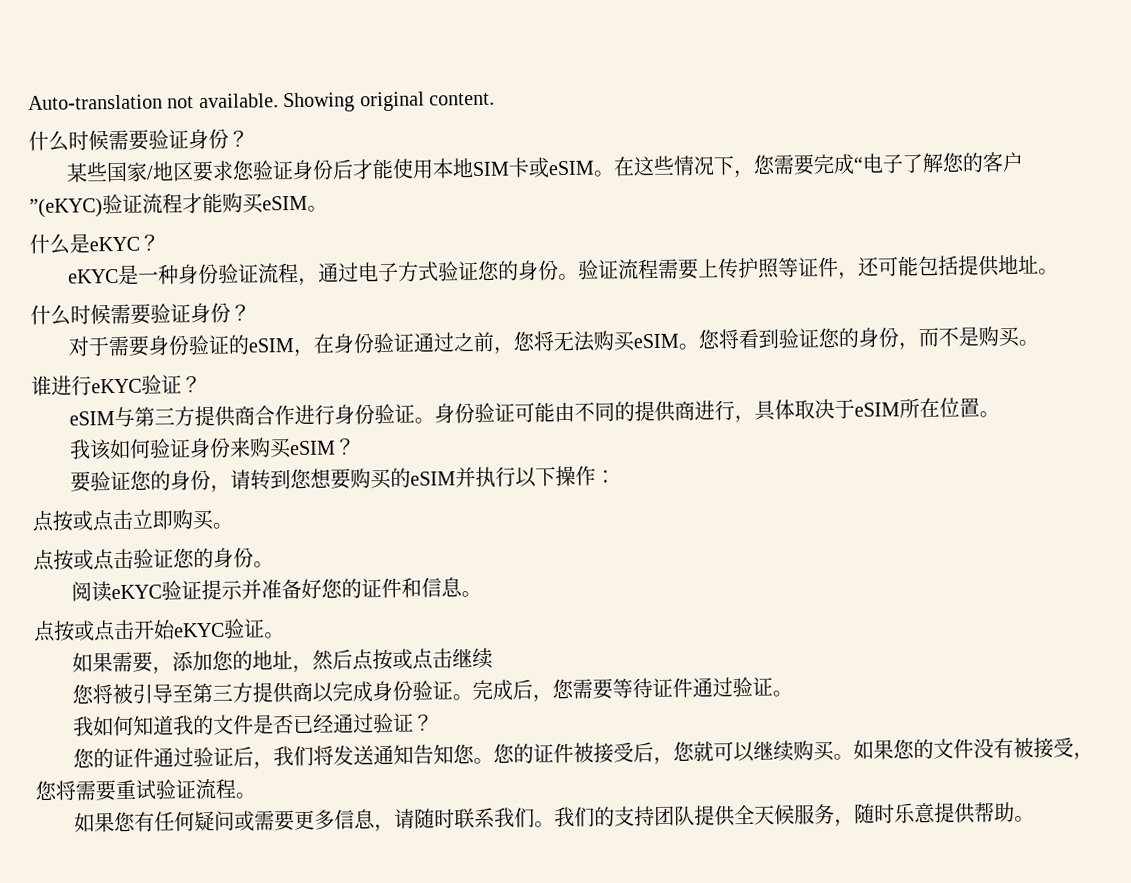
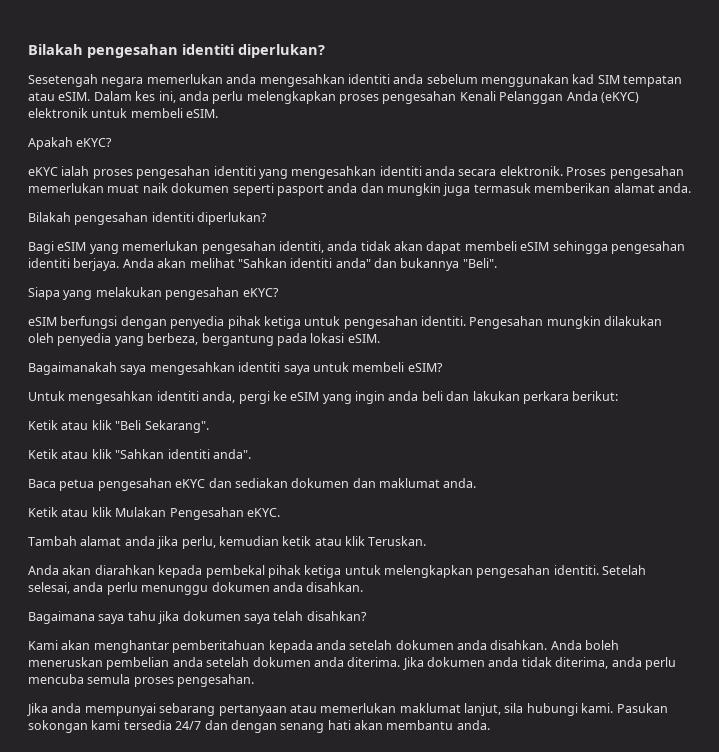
[28,91,495,113] [28,128,249,152] [66,151,1025,183] [29,192,328,218] [29,233,160,255] [68,254,1060,286] [30,302,251,326] [68,326,1040,358] [31,374,202,396] [69,397,1001,428] [69,437,357,461] [70,465,617,493] [32,509,233,532] [33,547,274,571] [71,577,483,603] [33,618,285,642] [72,647,494,675] [72,676,794,705] [73,712,435,737] [73,737,1095,770] [35,778,256,802] [74,802,1036,833] Auto-translation not available. Showing original content. // 什么时候需要验证身份？ // 某些国家/地区要求您验证身份后才能使用本地SIM卡或eSIM。在这些情况下，您需要完成“电子了解您的客户”(eKYC)验证流程才能购买eSIM。 // 什么是eKYC？ // eKYC是一种身份验证流程，通过电子方式验证您的身份。验证流程需要上传护照等证件，还可能包括提供地址。 // 什么时候需要验证身份？ // 对于需要身份验证的eSIM，在身份验证通过之前，您将无法购买eSIM。您将看到验证您的身份，而不是购买。 // 谁进行eKYC验证？ // eSIM与第三方提供商合作进行身份验证。身份验证可能由不同的提供商进行，具体取决于eSIM所在位置。 // 我该如何验证身份来购买eSIM？ // 要验证您的身份，请转到您想要购买的eSIM并执行以下操作： // 点按或点击立即购买。 // 点按或点击验证您的身份。 // 阅读eKYC验证提示并准备好您的证件和信息。 // 点按或点击开始eKYC验证。 // 如果需要，添加您的地址，然后点按或点击继续 // 您将被引导至第三方提供商以完成身份验证。完成后，您需要等待证件通过验证。 // 我如何知道我的文件是否已经通过验证？ // 您的证件通过验证后，我们将发送通知告知您。您的证件被接受后，您就可以继续购买。如果您的文件没有被接受，您将需要重试验证流程。 // 如果您有任何疑问或需要更多信息，请随时联系我们。我们的支持团队提供全天候服务，随时乐意提供帮助。 -> [28,44,325,58] [28,74,683,87] [28,91,639,104] [28,108,219,118] [28,137,113,150] [28,166,684,179] [28,183,691,196] [28,212,268,225] [28,241,685,254] [28,258,497,271] [28,287,279,300] [28,316,663,329] [28,333,380,346] [28,362,443,375] [28,391,619,404] [28,420,209,433] [28,449,251,459] [28,478,477,491] [28,507,280,520] [28,536,427,549] [28,565,647,578] [28,582,364,595] [28,611,367,624] [28,640,620,653] [28,657,676,670] [28,674,255,687] [27,703,668,716] [28,720,490,733] Bilakah pengesahan identiti diperlukan? // Sesetengah negara memerlukan anda mengesahkan identiti anda sebelum menggunakan kad SIM tempatan atau eSIM. Dalam kes ini, anda perlu melengkapkan proses pengesahan Kenali Pelanggan Anda (eKYC) elektronik untuk membeli eSIM. // Apakah eKYC? // eKYC ialah proses pengesahan identiti yang mengesahkan identiti anda secara elektronik. Proses pengesahan memerlukan muat naik dokumen seperti pasport anda dan mungkin juga termasuk memberikan alamat anda. // Bilakah pengesahan identiti diperlukan? // Bagi eSIM yang memerlukan pengesahan identiti, anda tidak akan dapat membeli eSIM sehingga pengesahan identiti berjaya. Anda akan melihat "Sahkan identiti anda" dan bukannya "Beli". // Siapa yang melakukan pengesahan eKYC? // eSIM berfungsi dengan penyedia pihak ketiga untuk pengesahan identiti. Pengesahan mungkin dilakukan oleh penyedia yang berbeza, bergantung pada lokasi eSIM. // Bagaimanakah saya mengesahkan identiti saya untuk membeli eSIM? // Untuk mengesahkan identiti anda, pergi ke eSIM yang ingin anda beli dan lakukan perkara berikut: // Ketik atau klik "Beli Sekarang". // Ketik atau klik "Sahkan identiti anda". // Baca petua pengesahan eKYC dan sediakan dokumen dan maklumat anda. // Ketik atau klik Mulakan Pengesahan eKYC. // Tambah alamat anda jika perlu, kemudian ketik atau klik Teruskan. // Anda akan diarahkan kepada pembekal pihak ketiga untuk melengkapkan pengesahan identiti. Setelah selesai, anda perlu menunggu dokumen anda disahkan. // Bagaimana saya tahu jika dokumen saya telah disahkan? // Kami akan menghantar pemberitahuan kepada anda setelah dokumen anda disahkan. Anda boleh meneruskan pembelian anda setelah dokumen anda diterima. Jika dokumen anda tidak diterima, anda perlu mencuba semula proses pengesahan. // Jika anda mempunyai sebarang pertanyaan atau memerlukan maklumat lanjut, sila hubungi kami. Pasukan sokongan kami tersedia 24/7 dan dengan senang hati akan membantu anda.

